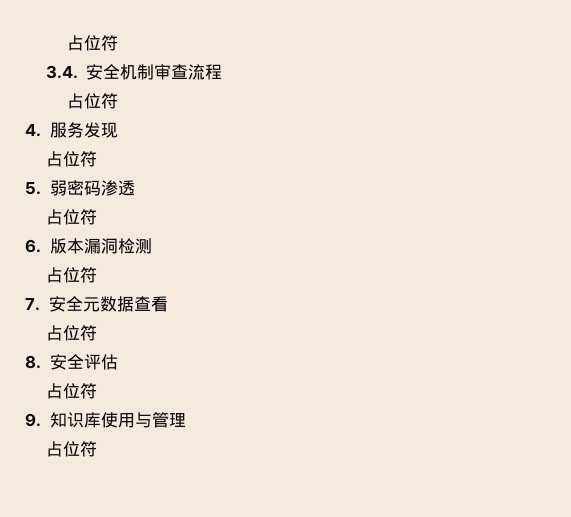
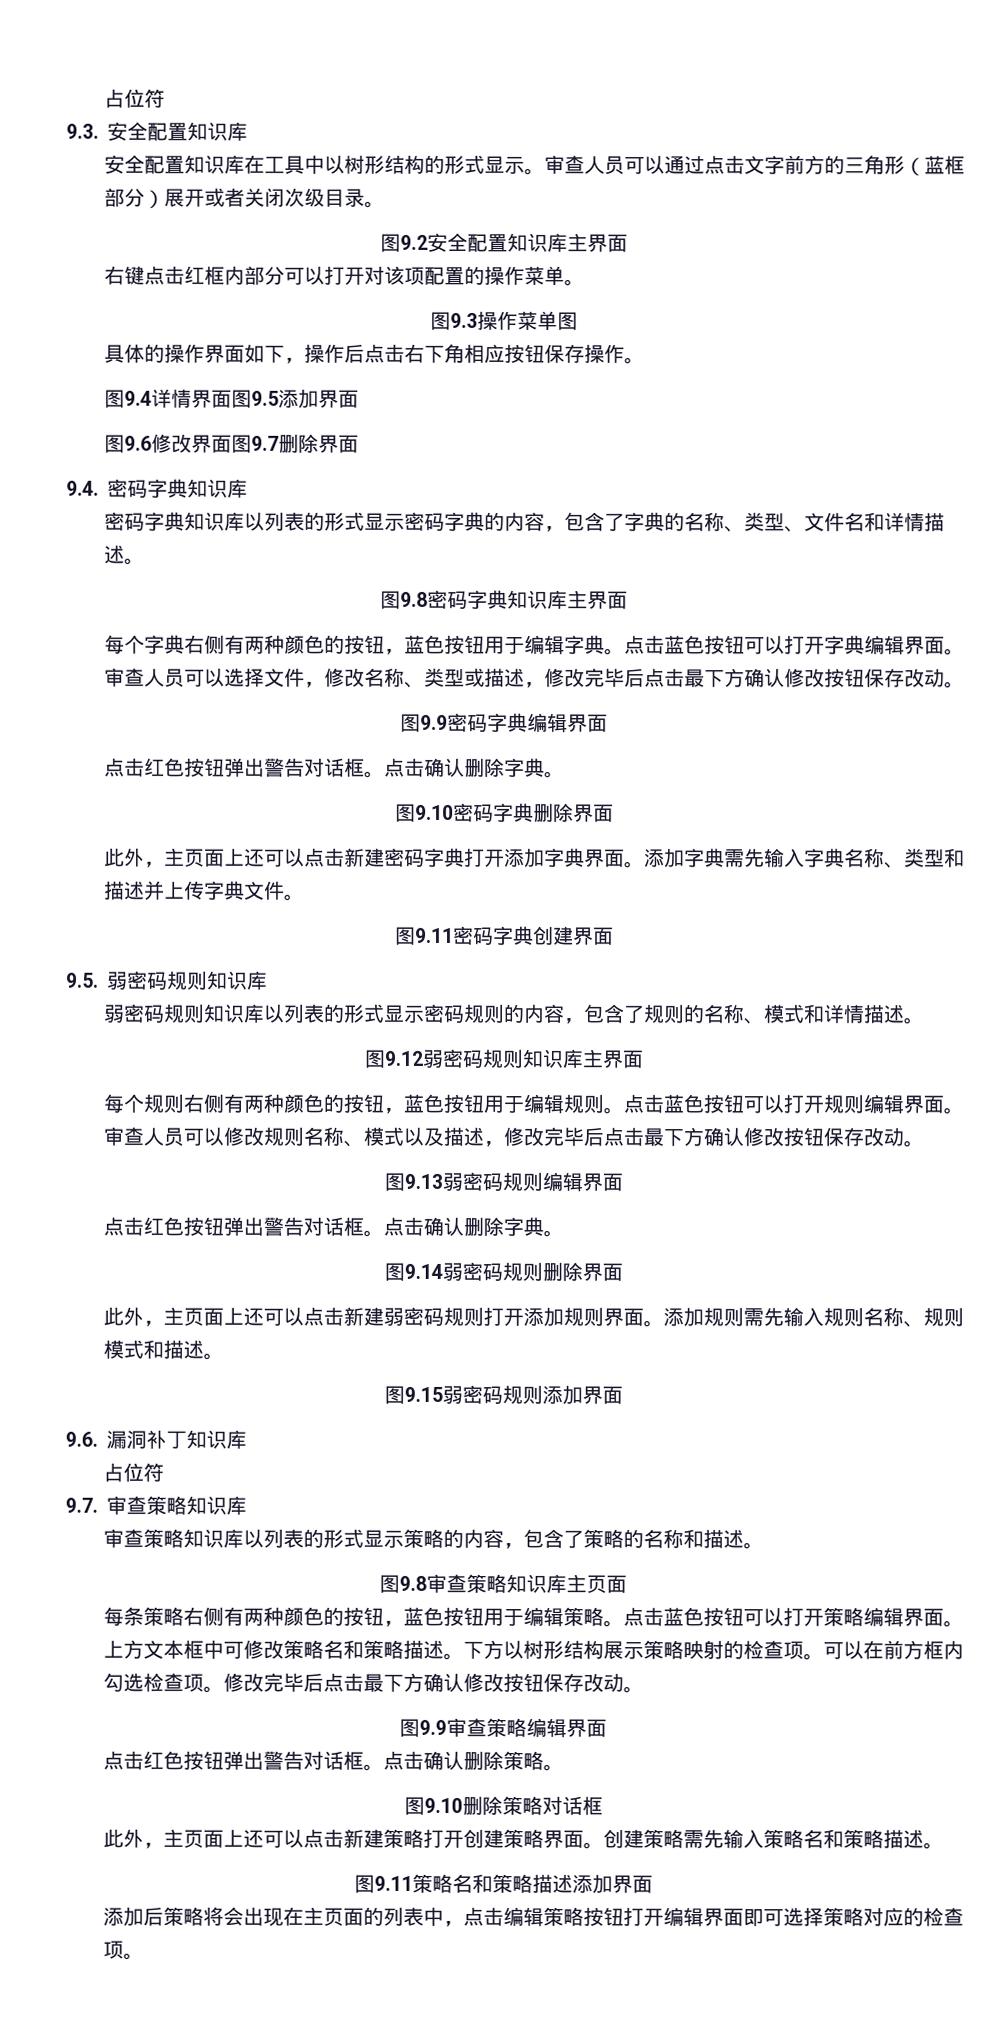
[66,35,118,51] [45,64,223,80] [66,93,118,109] [25,122,118,138] [45,151,97,167] [25,180,135,196] [45,209,97,225] [25,238,152,254] [45,267,97,283] [25,296,168,312] [45,325,97,341] [25,354,118,370] [45,383,97,399] [25,412,186,428] [45,441,97,457] 占位符 // 3.4.安全机制审查流程 // 占位符 // 4.服务发现 // 占位符 // 5.弱密码渗透 // 占位符 // 6.版本漏洞检测 // 占位符 // 7.安全元数据查看 // 占位符 // 8.安全评估 // 占位符 // 9.知识库使用与管理 // 占位符 -> [104,88,166,108] [65,121,249,141] [104,154,966,177] [104,187,386,209] [380,232,628,253] [104,265,586,287] [430,310,578,331] [104,343,646,365] [104,388,360,409] [104,433,360,453] [65,478,249,498] [104,511,946,533] [104,544,146,565] [380,589,628,610] [104,634,966,656] [104,667,966,689] [400,712,608,734] [104,757,566,779] [394,802,614,823] [104,847,966,869] [104,880,306,901] [394,925,614,946] [65,970,269,990] [103,1003,926,1025] [363,1048,643,1069] [103,1093,965,1115] [103,1126,925,1148] [383,1171,623,1193] [103,1216,565,1238] [383,1261,623,1282] [103,1306,965,1328] [103,1339,225,1360] [383,1384,623,1406] [64,1429,248,1449] [103,1462,165,1482] [64,1495,248,1515] [103,1528,765,1550] [379,1573,627,1594] [103,1606,965,1628] [103,1639,965,1661] [103,1672,645,1694] [399,1717,607,1739] [103,1750,565,1772] [403,1795,603,1816] [103,1828,945,1850] [353,1873,653,1895] [103,1906,965,1928] [103,1940,145,1960] 占位符 // 9.3.安全配置知识库 // 安全配置知识库在工具中以树形结构的形式显示。审查人员可以通过点击文字前方的三角形（蓝框部分）展开或者关闭次级目录。 // 图9.2安全配置知识库主界面 // 右键点击红框内部分可以打开对该项配置的操作菜单。 // 图9.3操作菜单图 // 具体的操作界面如下，操作后点击右下角相应按钮保存操作。 // 图9.4详情界面图9.5添加界面 // 图9.6修改界面图9.7删除界面 // 9.4.密码字典知识库 // 密码字典知识库以列表的形式显示密码字典的内容，包含了字典的名称、类型、文件名和详情描述。 // 图9.8密码字典知识库主界面 // 每个字典右侧有两种颜色的按钮，蓝色按钮用于编辑字典。点击蓝色按钮可以打开字典编辑界面。审查人员可以选择文件，修改名称、类型或描述，修改完毕后点击最下方确认修改按钮保存改动。 // 图9.9密码字典编辑界面 // 点击红色按钮弹出警告对话框。点击确认删除字典。 // 图9.10密码字典删除界面 // 此外，主页面上还可以点击新建密码字典打开添加字典界面。添加字典需先输入字典名称、类型和描述并上传字典文件。 // 图9.11密码字典创建界面 // 9.5.弱密码规则知识库 // 弱密码规则知识库以列表的形式显示密码规则的内容，包含了规则的名称、模式和详情描述。 // 图9.12弱密码规则知识库主界面 // 每个规则右侧有两种颜色的按钮，蓝色按钮用于编辑规则。点击蓝色按钮可以打开规则编辑界面。审查人员可以修改规则名称、模式以及描述，修改完毕后点击最下方确认修改按钮保存改动。 // 图9.13弱密码规则编辑界面 // 点击红色按钮弹出警告对话框。点击确认删除字典。 // 图9.14弱密码规则删除界面 // 此外，主页面上还可以点击新建弱密码规则打开添加规则界面。添加规则需先输入规则名称、规则模式和描述。 // 图9.15弱密码规则添加界面 // 9.6.漏洞补丁知识库 // 占位符 // 9.7.审查策略知识库 // 审查策略知识库以列表的形式显示策略的内容，包含了策略的名称和描述。 // 图9.8审查策略知识库主页面 // 每条策略右侧有两种颜色的按钮，蓝色按钮用于编辑策略。点击蓝色按钮可以打开策略编辑界面。上方文本框中可修改策略名和策略描述。下方以树形结构展示策略映射的检查项。可以在前方框内勾选检查项。修改完毕后点击最下方确认修改按钮保存改动。 // 图9.9审查策略编辑界面 // 点击红色按钮弹出警告对话框。点击确认删除策略。 // 图9.10删除策略对话框 // 此外，主页面上还可以点击新建策略打开创建策略界面。创建策略需先输入策略名和策略描述。 // 图9.11策略名和策略描述添加界面 // 添加后策略将会出现在主页面的列表中，点击编辑策略按钮打开编辑界面即可选择策略对应的检查项。

